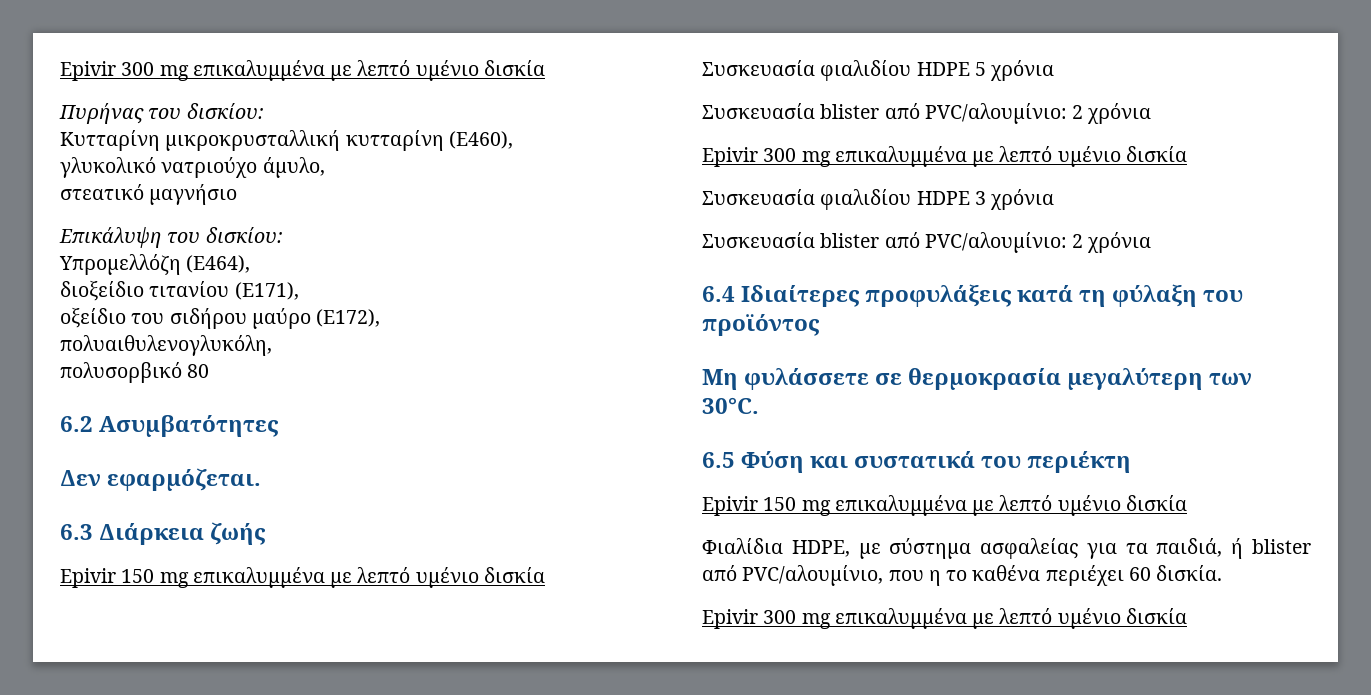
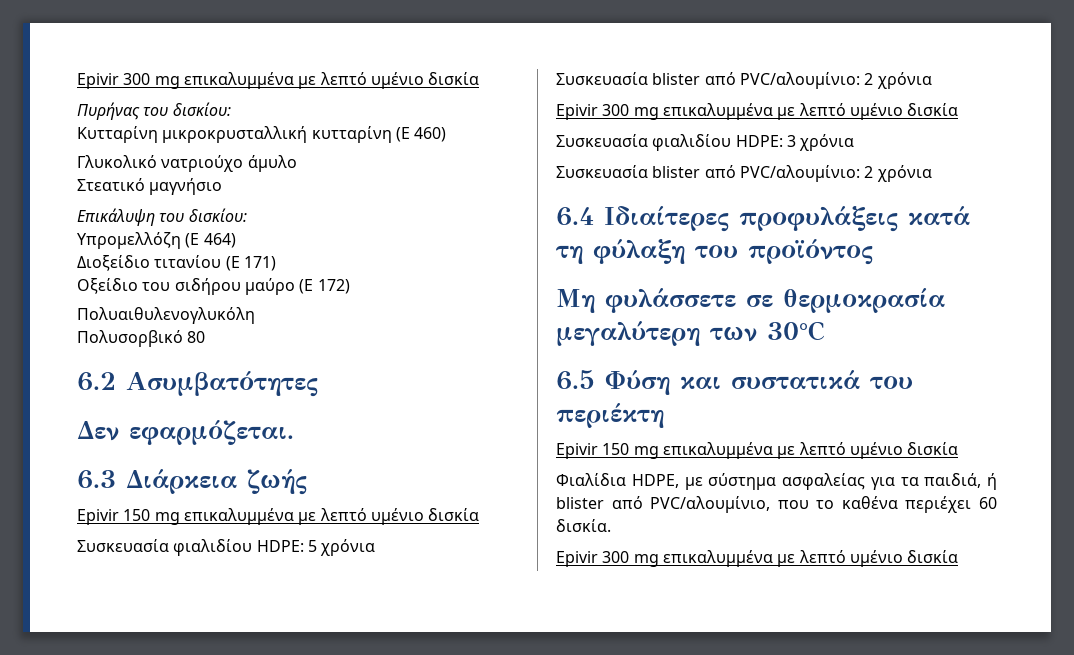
[448,131,513,149] [60,157,325,178] [60,184,144,200] (Ε460), // γλυκολικό νατριούχο άμυλο, // στεατικό -> [395,127,447,142] [77,155,297,172] [77,178,145,191] (Ε 460) // Γλυκολικό νατριούχο άμυλο // Στεατικό
[186,255,251,273] [60,280,299,301] [60,307,381,329] [60,335,272,356] [60,362,182,383] (Ε464), // διοξείδιο τιτανίου (Ε171), // οξείδιο του σιδήρου μαύρο (E172), // πολυαιθυλενογλυκόλη, // πολυσορβικό -> [185,233,236,248] [77,255,276,271] [77,278,350,295] [77,307,255,324] [77,330,183,347] (Ε 464) // Διοξείδιο τιτανίου (Ε 171) // Οξείδιο του σιδήρου μαύρο (E 172) // Πολυαιθυλενογλυκόλη // Πολυσορβικό
[916,62,970,76] HDPE -> [256,540,304,552] HDPE:
[916,191,970,205] HDPE -> [735,135,783,147] HDPE:
[702,397,759,414] 30°C. -> [767,321,825,341] 30°C
[928,570,941,586] η -> (809, 504) none

